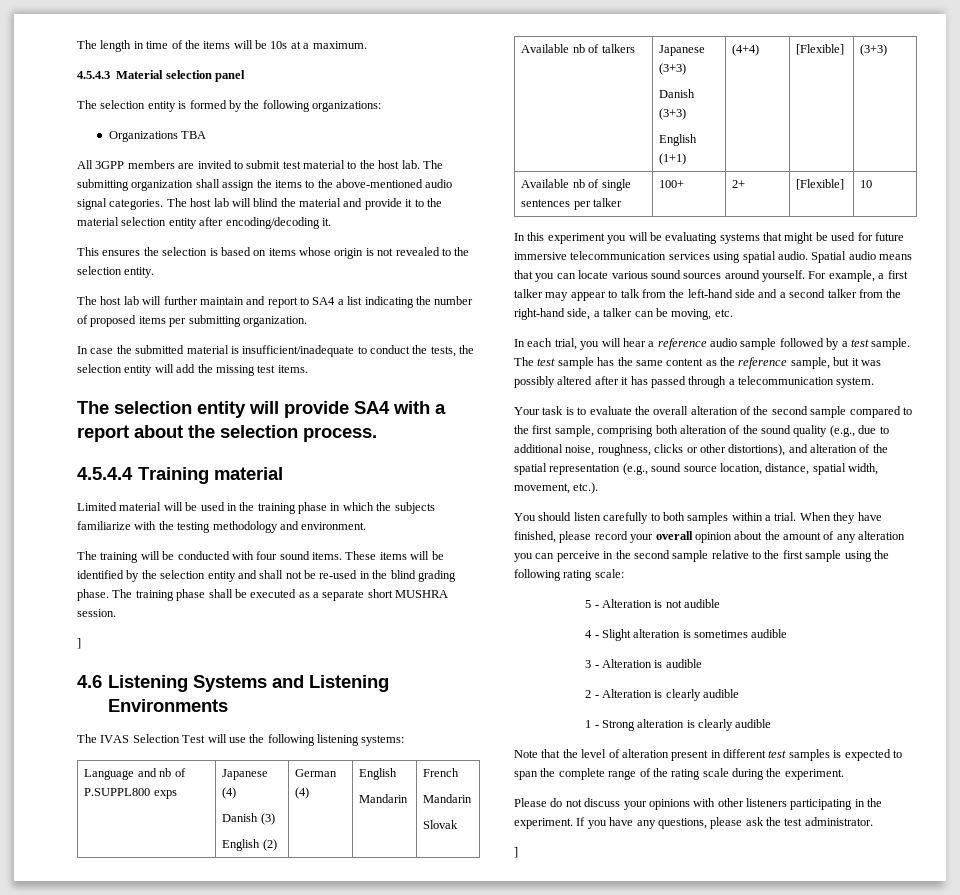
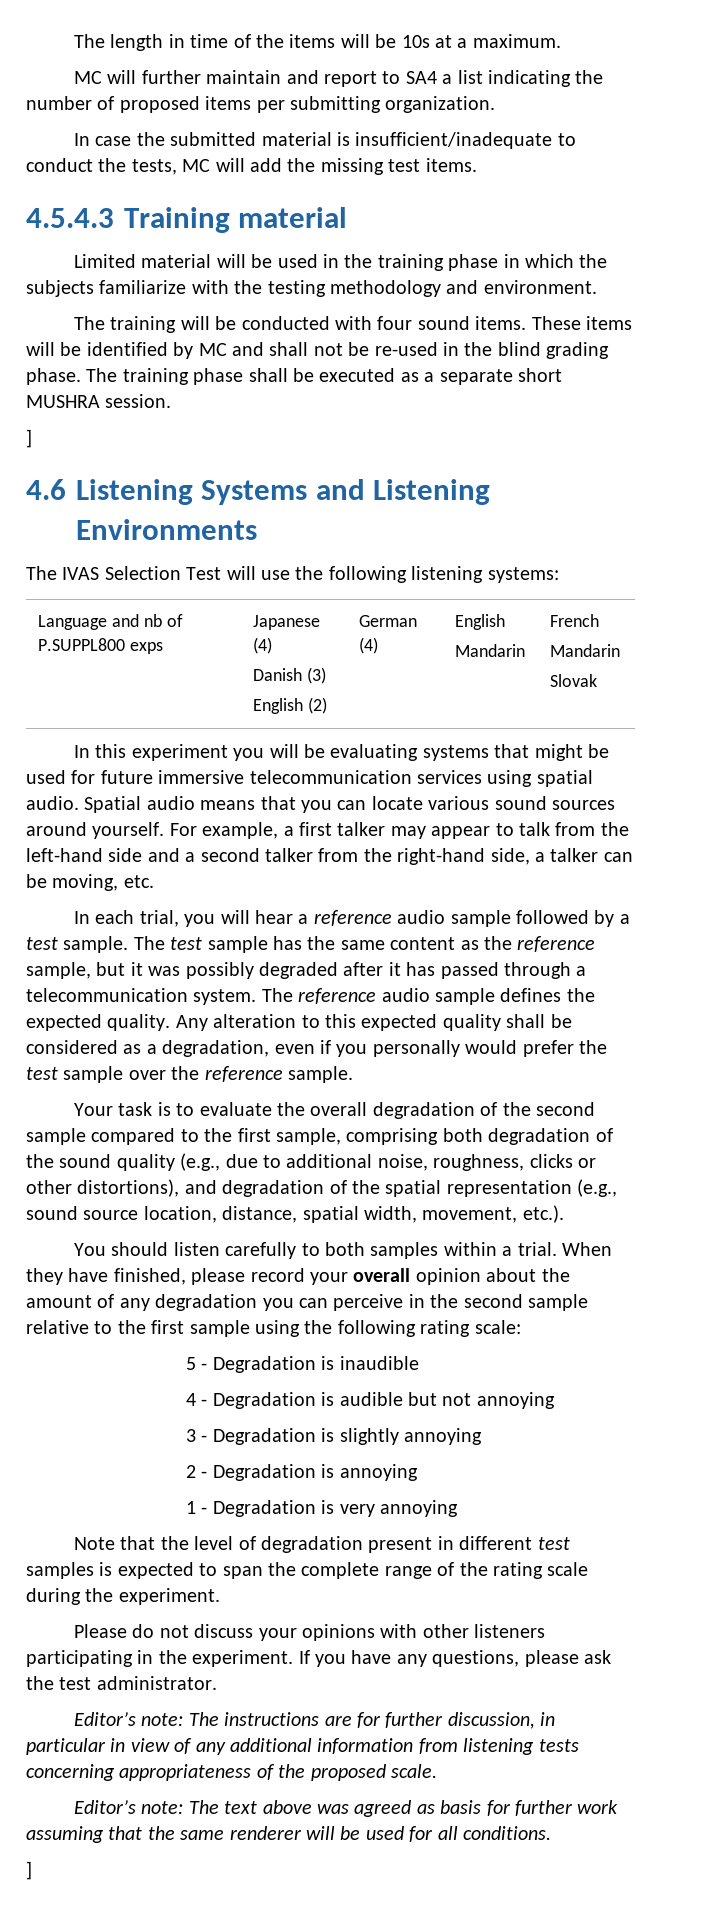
[77,70,245,82] [77,100,381,112] [108,131,206,142] [77,160,443,169] [77,179,453,191] [77,198,442,210] [77,217,331,229] [77,247,470,259] [77,266,155,278] [77,296,139,305] 4.5.4.3 Material selection panel // The selection entity is formed by the following organizations: // Organizations TBA // All 3GPP members are invited to submit test material to the host lab. The submitting organization shall assign the items to the above-mentioned audio signal categories. The host lab will blind the material and provide it to the material selection entity after encoding/decoding it. // This ensures the selection is based on items whose origin is not revealed to the selection entity. // The host lab -> [74,71,103,84] MC
[459,345,475,354] [77,364,153,376] the selection entity -> [182,159,211,172] MC
[77,401,446,418] [77,425,377,442] [77,467,133,480] The selection entity will provide SA4 with a report about the selection process. // 4.5.4.4 -> [26,208,114,228] 4.5.4.3
[141,570,236,582] the selection entity -> [198,343,227,356] MC
[521,44,635,53] [659,45,706,56] [659,63,687,75] [659,89,696,98] [659,108,687,120] [659,134,698,146] [659,153,687,165] [732,44,760,56] [796,44,845,55] [860,44,888,56] [521,179,631,191] [521,198,623,210] [659,180,685,188] [732,180,746,188] [796,179,845,190] [860,180,873,188] // Available nb of talkers | Japanese (3+3) // Danish (3+3) // English (1+1) | (4+4) | [Flexible] | (3+3) // Available nb of single sentences per talker | 100+ | 2+ | [Flexible] | 10 -> (598, 680) none
[557,376,593,385] altered -> [259,962,338,979] degraded
(875, 382) none -> [261,988,595,1005] [26,1014,572,1031] [26,1040,607,1057] [26,1066,353,1083] The reference audio sample defines the expected quality. Any alteration to this expected quality shall be considered as a degradation, even if you personally would prefer the test sample over the reference sample.
[690,406,738,415] alteration -> [372,1102,475,1119] degradation
[679,425,727,434] alteration -> [488,1128,591,1145] degradation
[810,444,857,453] alteration -> [222,1180,325,1197] degradation
[858,531,906,540] alteration -> [155,1294,258,1311] degradation
[601,599,721,608] [585,629,788,641] [585,659,702,668] [585,689,740,701] [585,719,772,731] Alteration is not audible // 4 - Slight alteration is sometimes audible // 3 - Alteration is audible // 2 - Alteration is clearly audible // 1 - Strong alteration is clearly audible -> [212,1356,419,1373] [185,1392,555,1409] [185,1428,482,1445] [185,1464,418,1481] [185,1500,458,1517] Degradation is inaudible // 4 - Degradation is audible but not annoying // 3 - Degradation is slightly annoying // 2 - Degradation is annoying // 1 - Degradation is very annoying
[621,749,669,758] alteration -> [261,1536,364,1553] degradation
(873, 821) none -> [74,1712,556,1729] [26,1738,579,1755] [26,1764,437,1781] [74,1800,619,1817] [26,1826,551,1843] // Editor’s note: The instructions are for further discussion, in particular in view of any additional information from listening tests concerning appropriateness of the proposed scale. // Editor’s note: The text above was agreed as basis for further work assuming that the same renderer will be used for all conditions.

